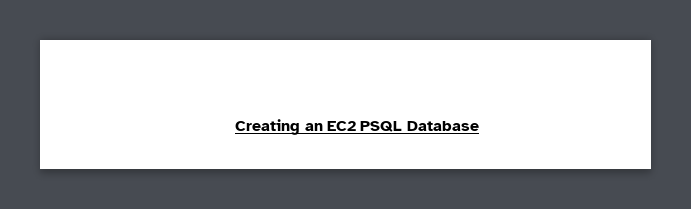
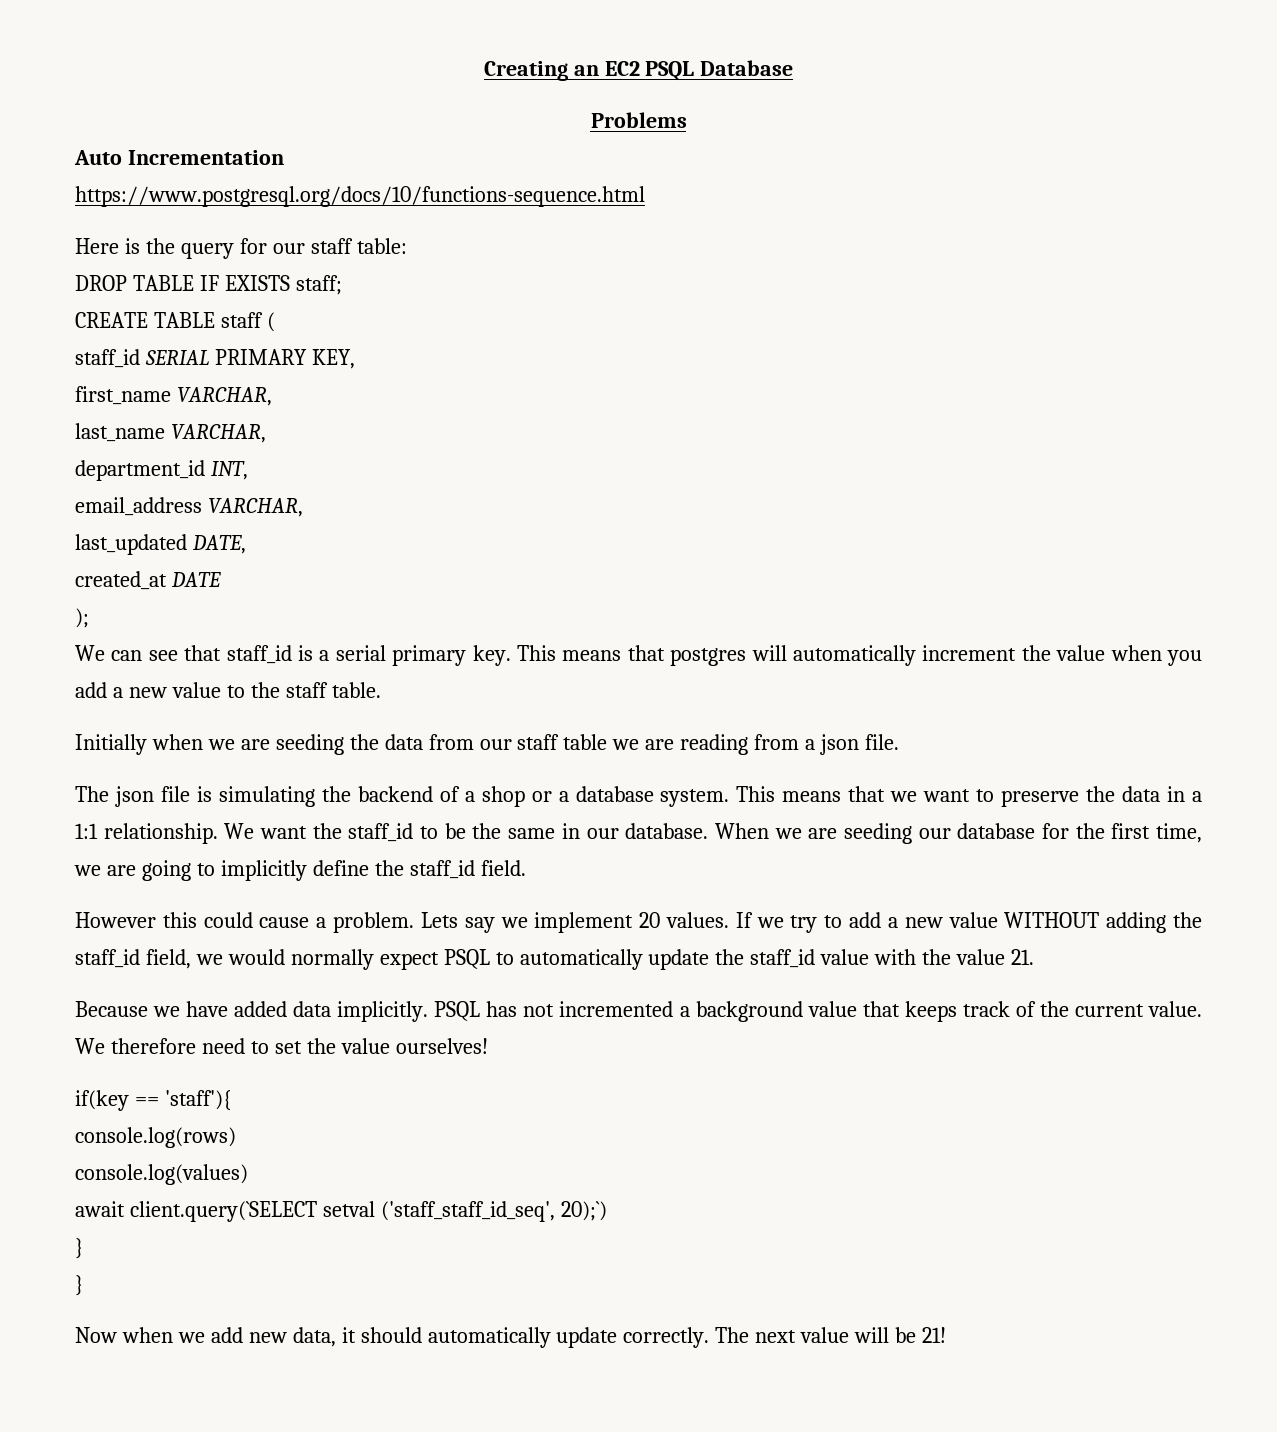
(479, 126) none -> [590,112,687,128] [74,150,284,165] [75,186,645,207] [75,238,407,259] [75,275,342,295] [75,312,275,332] [75,349,355,369] [75,386,272,406] [75,423,266,443] [75,460,248,481] [75,497,303,517] [75,534,246,555] [75,571,221,590] [75,608,89,628] [75,645,1202,666] [75,682,381,698] [75,734,899,755] [75,786,1203,807] [75,823,1202,844] [74,860,526,881] [75,912,1203,933] [75,949,1035,970] [75,1001,1203,1022] [75,1038,488,1054] [75,1090,232,1111] [75,1127,236,1148] [75,1164,248,1185] [75,1201,607,1222] [75,1238,84,1259] [75,1275,84,1296] [75,1327,947,1348] // Problems // Auto Incrementation // https://www.postgresql.org/docs/10/functions-sequence.html // Here is the query for our staff table: // DROP TABLE IF EXISTS staff; // CREATE TABLE staff ( // staff_id SERIAL PRIMARY KEY, // first_name VARCHAR, // last_name VARCHAR, // department_id INT, // email_address VARCHAR, // last_updated DATE, // created_at DATE // ); // We can see that staff_id is a serial primary key. This means that postgres will automatically increment the value when you add a new value to the staff table. // Initially when we are seeding the data from our staff table we are reading from a json file. // The json file is simulating the backend of a shop or a database system. This means that we want to preserve the data in a 1:1 relationship. We want the staff_id to be the same in our database. When we are seeding our database for the first time, we are going to implicitly define the staff_id field. // However this could cause a problem. Lets say we implement 20 values. If we try to add a new value WITHOUT adding the staff_id field, we would normally expect PSQL to automatically update the staff_id value with the value 21. // Because we have added data implicitly. PSQL has not incremented a background value that keeps track of the current value. We therefore need to set the value ourselves! // if(key == 'staff'){ // console.log(rows) // console.log(values) // await client.query(`SELECT setval ('staff_staff_id_seq', 20);`) // } // } // Now when we add new data, it should automatically update correctly. The next value will be 21!

